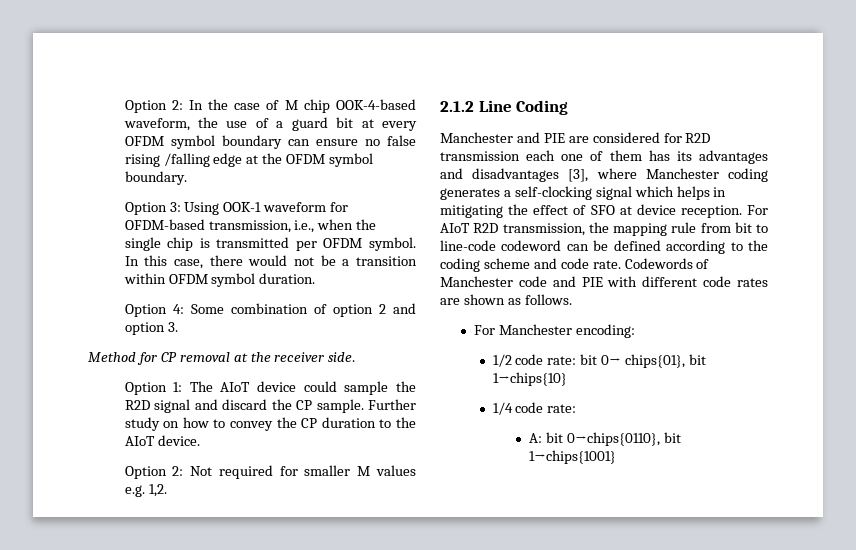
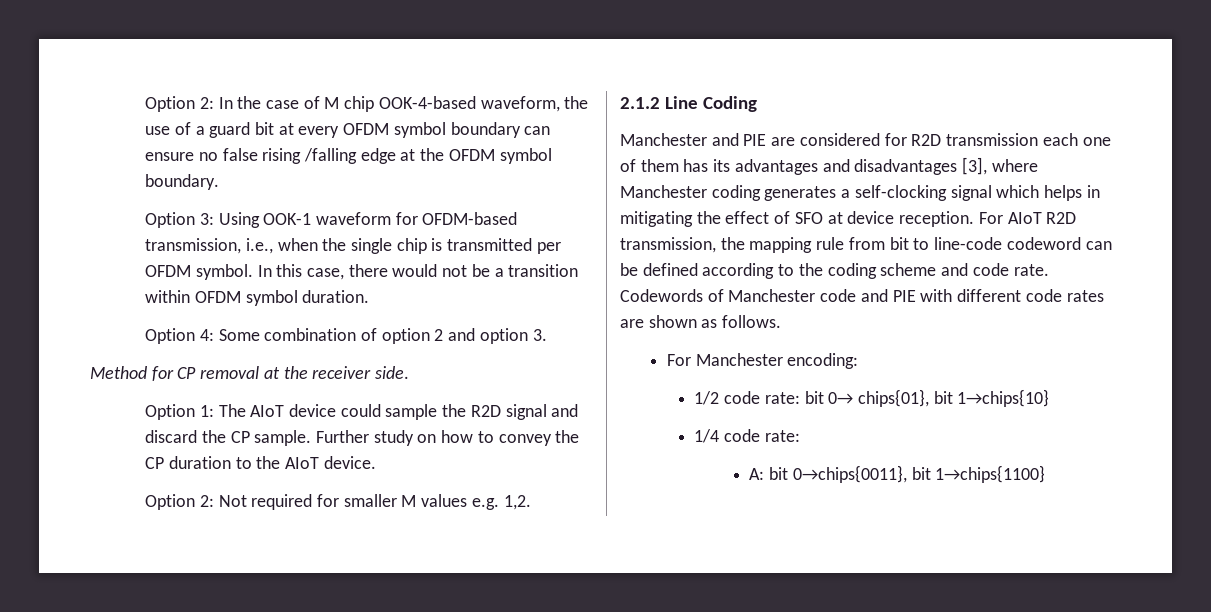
[566,432,681,446] [529,450,617,464] 0→chips{0110}, bit 1→chips{1001} -> [792,465,1046,483] 0→chips{0011}, bit 1→chips{1100}

